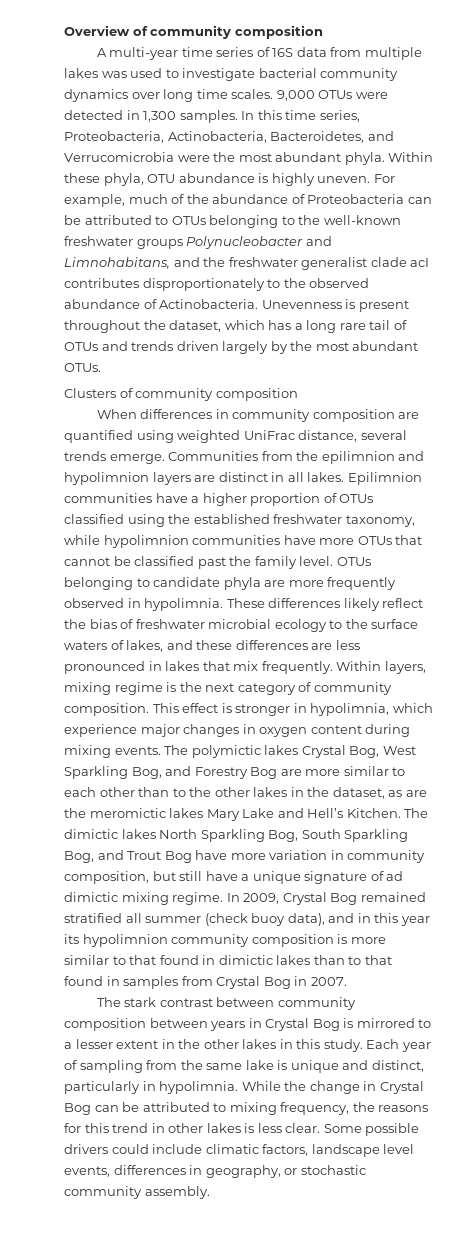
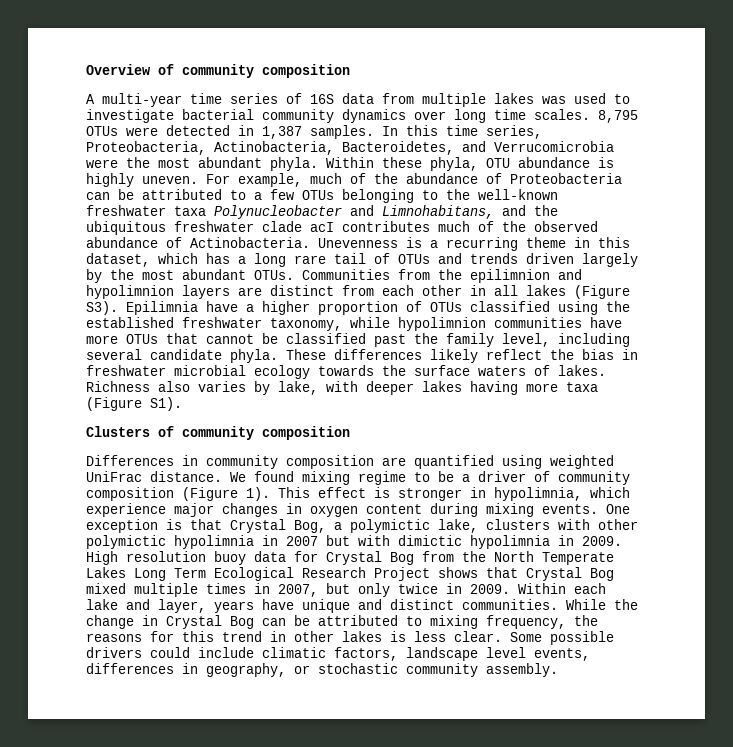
[276,90,315,101] 9,000 -> [598,110,638,123] 8,795
[143,111,177,122] 1,300 -> [262,126,302,139] 1,387
(169, 220) none -> [254,189,294,200] a few
[136,239,183,249] groups -> [174,206,206,216] taxa
[228,257,368,270] freshwater generalist -> [86,221,254,235] ubiquitous freshwater
[142,278,281,291] disproportionately to -> [438,221,494,232] much of
[358,300,409,312] [64,320,166,333] present throughout the -> [430,237,630,251] a recurring theme in this
[64,388,298,401] [96,409,420,422] [64,430,407,443] [64,451,165,464] // Clusters of community composition // When differences in community composition are quantified using weighted UniFrac distance, several trends emerge. -> (294, 275) none
[271,472,422,485] [64,493,152,503] in all lakes. Epilimnion communities -> [342,285,630,299] [86,301,198,315] from each other in all lakes (Figure S3). Epilimnia
[299,556,371,566] [64,577,397,590] [64,598,224,611] level. OTUs belonging to candidate phyla are more frequently observed in hypolimnia. -> [502,333,630,347] [86,349,278,363] level, including several candidate phyla.
[120,619,134,629] of -> [622,349,638,360] in
[329,620,343,629] to -> [318,365,374,376] towards
[126,640,360,652] [64,661,426,674] [64,682,392,695] [64,703,149,716] lakes, and these differences are less pronounced in lakes that mix frequently. Within layers, mixing regime is the next category of community composition. -> [558,365,606,376] [86,381,598,395] [86,397,182,411] [86,426,350,440] [86,455,614,469] [86,471,630,485] [86,487,270,501] lakes. Richness also varies by lake, with deeper lakes having more taxa (Figure S1). // Clusters of community composition // Differences in community composition are quantified using weighted UniFrac distance. We found mixing regime to be a driver of community composition (Figure 1).
[164,745,416,758] [64,766,406,779] [64,787,427,799] [64,808,429,821] [64,829,409,842] [64,850,426,863] [64,871,404,884] [64,892,426,905] [64,913,430,926] [64,934,386,947] [64,955,392,965] [64,976,347,989] [96,997,356,1010] [64,1018,432,1031] [64,1039,431,1052] [64,1060,424,1073] [64,1081,239,1094] The polymictic lakes Crystal Bog, West Sparkling Bog, and Forestry Bog are more similar to each other than to the other lakes in the dataset, as are the meromictic lakes Mary Lake and Hell’s Kitchen. The dimictic lakes North Sparkling Bog, South Sparkling Bog, and Trout Bog have more variation in community composition, but still have a unique signature of ad dimictic mixing regime. In 2009, Crystal Bog remained stratified all summer (check buoy data), and in this year its hypolimnion community composition is more similar to that found in dimictic lakes than to that found in samples from Crystal Bog in 2007. // The stark contrast between community composition between years in Crystal Bog is mirrored to a lesser extent in the other lakes in this study. Each year of sampling from the same lake is unique and distinct, particularly in hypolimnia. -> [606,504,630,514] [86,519,638,533] [86,535,622,549] [86,551,614,565] [86,567,614,581] [86,583,606,597] [86,599,558,613] One exception is that Crystal Bog, a polymictic lake, clusters with other polymictic hypolimnia in 2007 but with dimictic hypolimnia in 2009. High resolution buoy data for Crystal Bog from the North Temperate Lakes Long Term Ecological Research Project shows that Crystal Bog mixed multiple times in 2007, but only twice in 2009. Within each lake and layer, years have unique and distinct communities.

